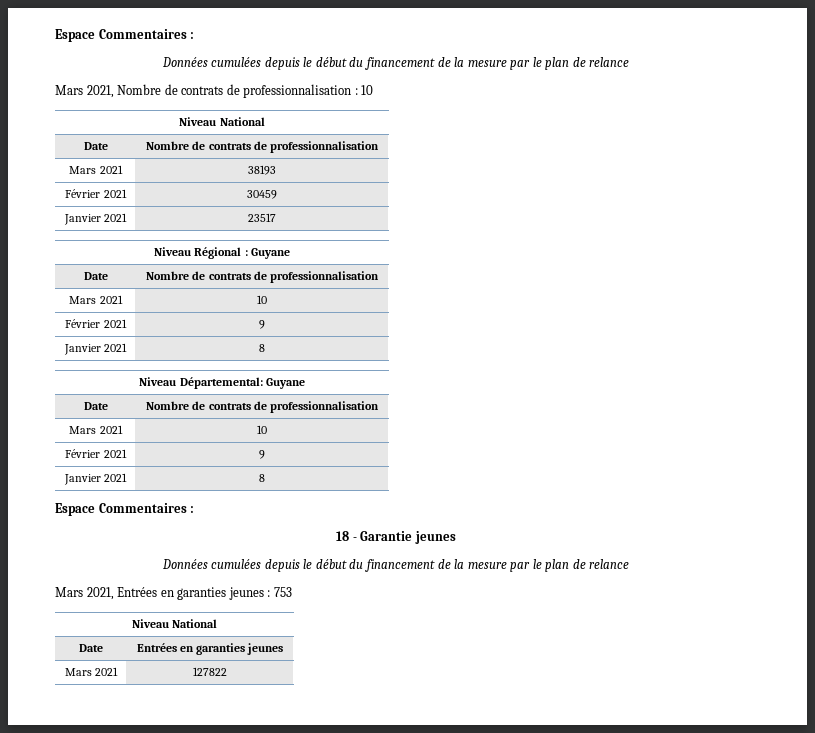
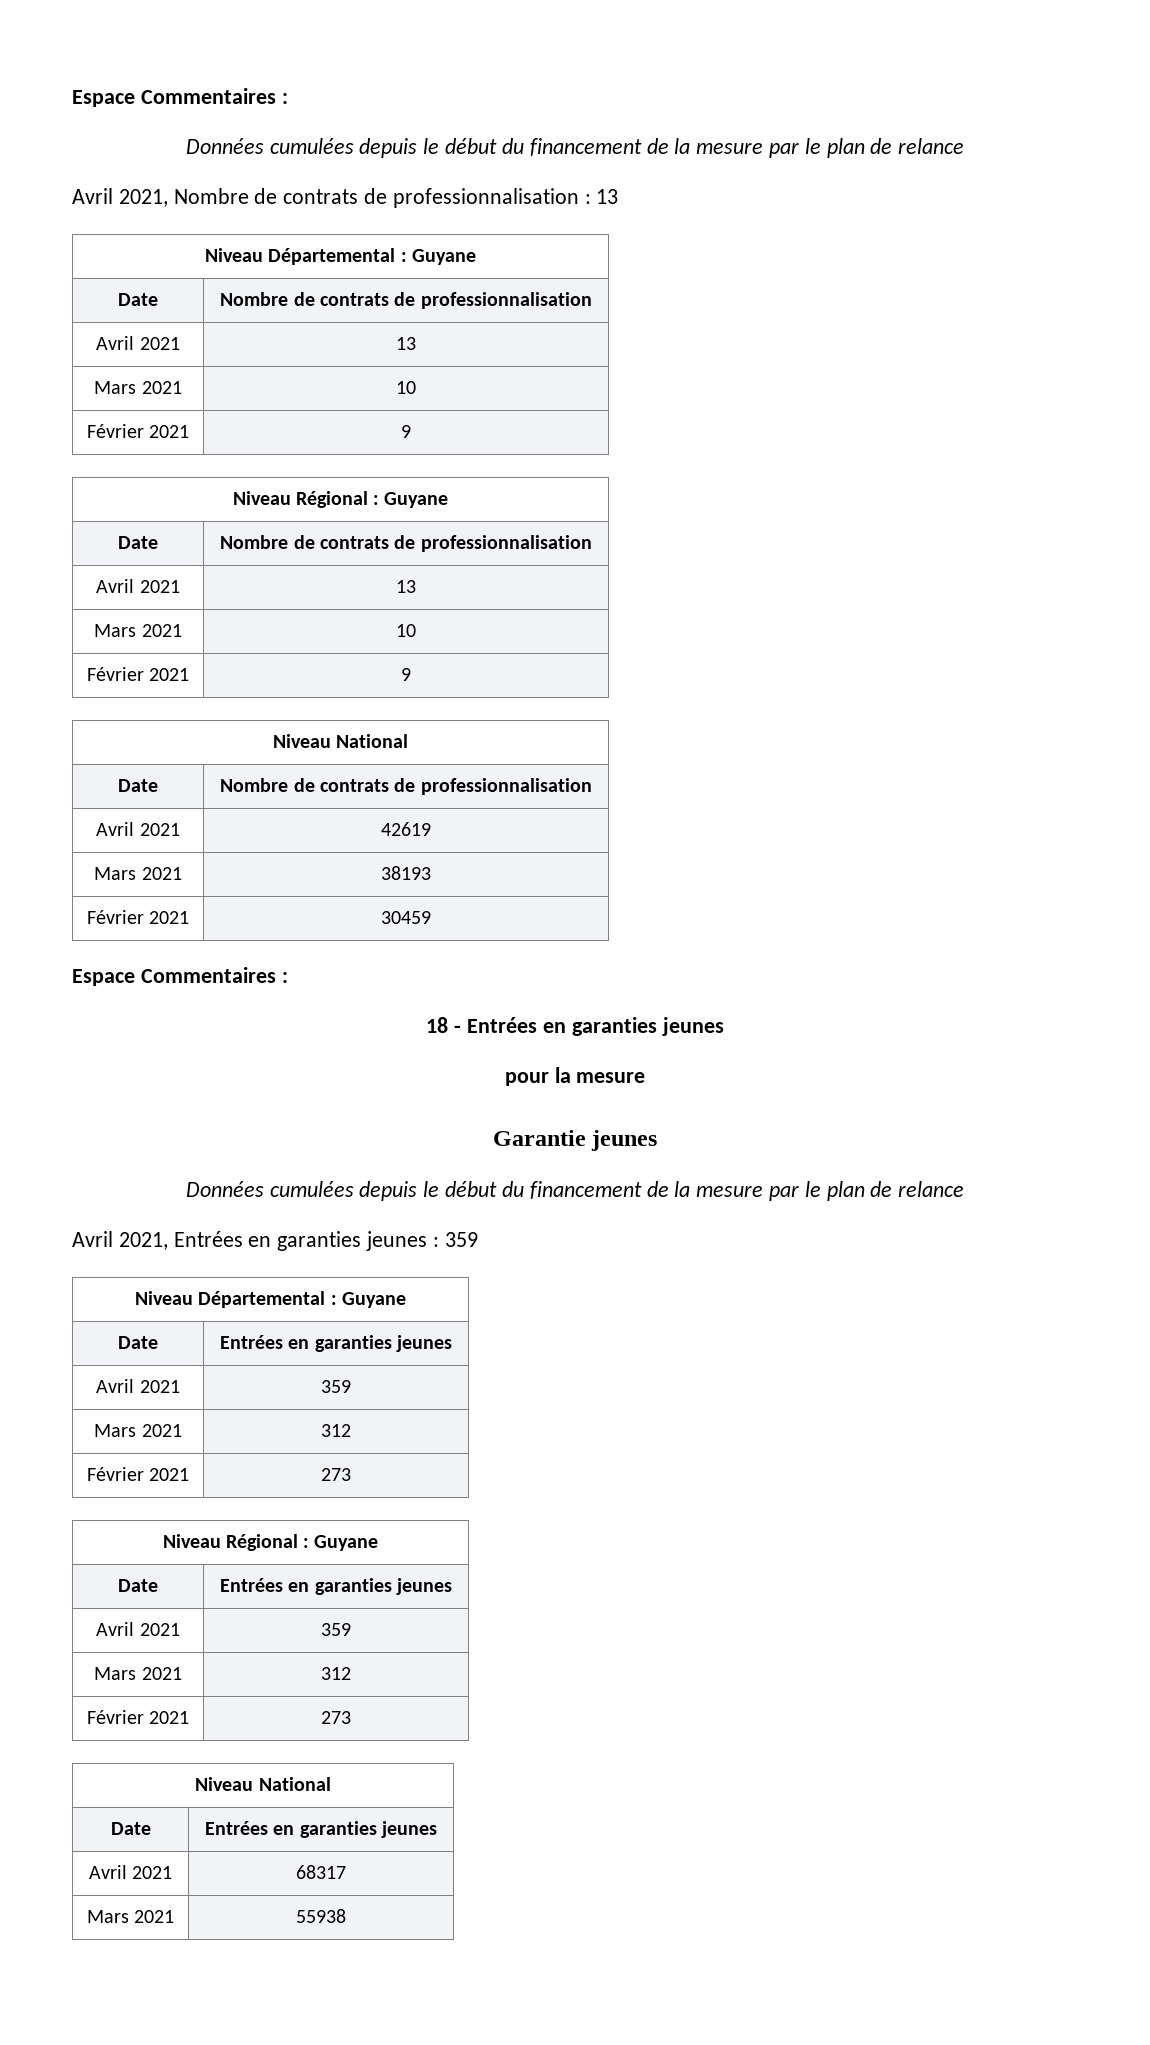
[55,85,83,95] Mars -> [72,188,113,204] Avril
[361,85,374,95] [179,117,265,126] [83,142,108,150] [146,141,379,153] [69,165,123,174] [248,165,276,175] [65,189,127,198] [247,190,277,199] [63,213,128,225] [248,213,276,222] 10 // Niveau National // Date | Nombre de contrats de professionnalisation // Mars 2021 | 38193 // Février 2021 | 30459 // Janvier 2021 | 23517 -> [596,189,619,204] [205,248,476,265] [118,293,158,306] [220,292,592,309] [96,336,180,350] [396,337,416,350] [94,381,182,394] [396,381,416,394] [86,424,190,438] [401,425,411,438] 13 // Niveau Départemental : Guyane // Date | Nombre de contrats de professionnalisation // Avril 2021 | 13 // Mars 2021 | 10 // Février 2021 | 9
[69,295,123,304] [257,295,267,304] [65,319,127,328] [259,320,265,329] [63,343,128,355] [259,344,265,352] [139,377,305,389] [83,402,108,410] [146,401,379,413] [69,425,123,434] [257,425,267,434] [65,449,127,458] [259,450,265,459] [63,473,128,485] [259,474,265,482] Mars 2021 | 10 // Février 2021 | 9 // Janvier 2021 | 8 // Niveau Départemental: Guyane // Date | Nombre de contrats de professionnalisation // Mars 2021 | 10 // Février 2021 | 9 // Janvier 2021 | 8 -> [96,579,180,593] [396,580,416,593] [94,624,182,637] [396,624,416,637] [86,667,190,681] [401,668,411,681] [272,734,409,748] [118,779,158,792] [220,778,592,795] [96,822,180,836] [381,822,431,836] [94,867,182,880] [381,866,431,880] [86,910,190,924] [381,911,431,924] Avril 2021 | 13 // Mars 2021 | 10 // Février 2021 | 9 // Niveau National // Date | Nombre de contrats de professionnalisation // Avril 2021 | 42619 // Mars 2021 | 38193 // Février 2021 | 30459
(357, 539) none -> [467,1017,724,1036] [504,1067,646,1086] Entrées en garanties jeunes // pour la mesure //
[55,587,83,597] Mars -> [72,1231,113,1247] Avril
[273,587,292,597] 753 -> [444,1232,478,1247] [135,1291,406,1308] [118,1336,158,1349] [220,1335,452,1352] [96,1379,180,1393] [321,1380,351,1393] [94,1424,182,1437] [321,1424,351,1437] [86,1467,190,1481] [321,1468,351,1481] [162,1534,379,1551] [118,1579,158,1592] [220,1578,452,1595] [96,1622,180,1636] [321,1623,351,1636] [94,1667,182,1680] [321,1667,351,1680] [86,1710,190,1724] [321,1711,351,1724] 359 // Niveau Départemental : Guyane // Date | Entrées en garanties jeunes // Avril 2021 | 359 // Mars 2021 | 312 // Février 2021 | 273 // Niveau Régional : Guyane // Date | Entrées en garanties jeunes // Avril 2021 | 359 // Mars 2021 | 312 // Février 2021 | 273
[64,667,119,676] [193,667,227,676] // Mars 2021 | 127822 -> [88,1865,173,1879] [296,1865,346,1879] [86,1910,175,1923] [296,1909,346,1923] // Avril 2021 | 68317 // Mars 2021 | 55938

